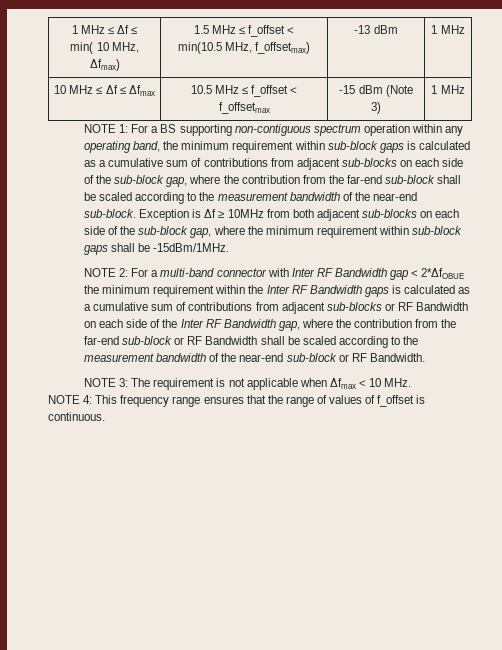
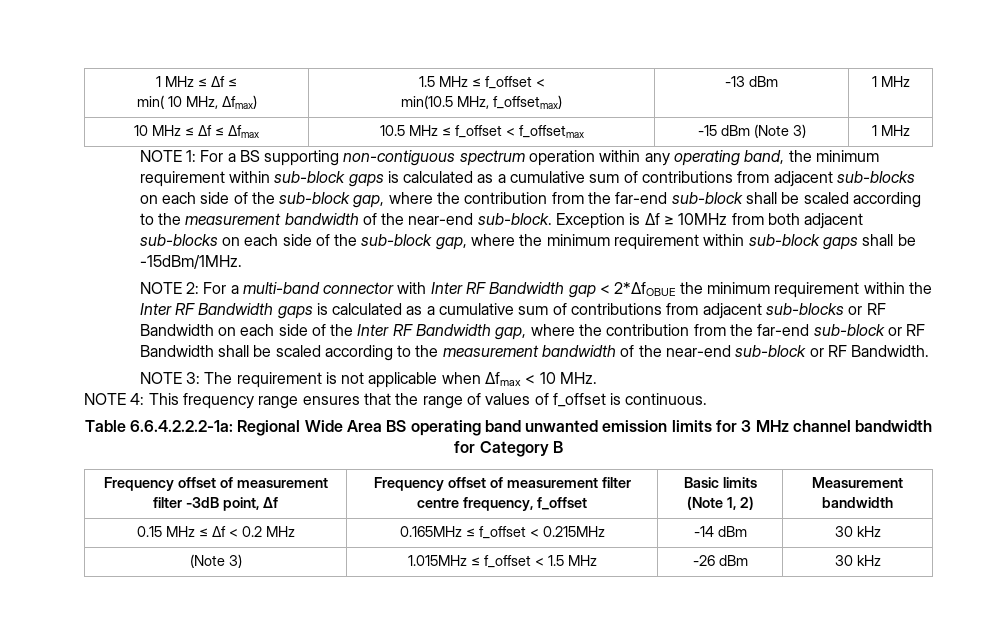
(105, 416) none -> [84,420,933,436] [454,441,563,457] [103,477,328,491] [153,497,278,511] [373,477,631,491] [417,497,587,511] [683,477,757,488] [686,496,754,510] [812,477,903,488] [822,497,893,508] [136,526,295,537] [399,526,605,539] [693,526,747,537] [834,526,881,537] [189,554,242,568] [407,555,597,568] [692,555,748,566] [834,555,881,566] // Table 6.6.4.2.2.2-1a: Regional Wide Area BS operating band unwanted emission limits for 3 MHz channel bandwidth for Category B // Frequency offset of measurement filter -3dB point, Δf | Frequency offset of measurement filter centre frequency, f_offset | Basic limits (Note 1, 2) | Measurement bandwidth // 0.15 MHz ≤ Δf < 0.2 MHz | 0.165MHz ≤ f_offset < 0.215MHz | -14 dBm | 30 kHz // (Note 3) | 1.015MHz ≤ f_offset < 1.5 MHz | -26 dBm | 30 kHz

